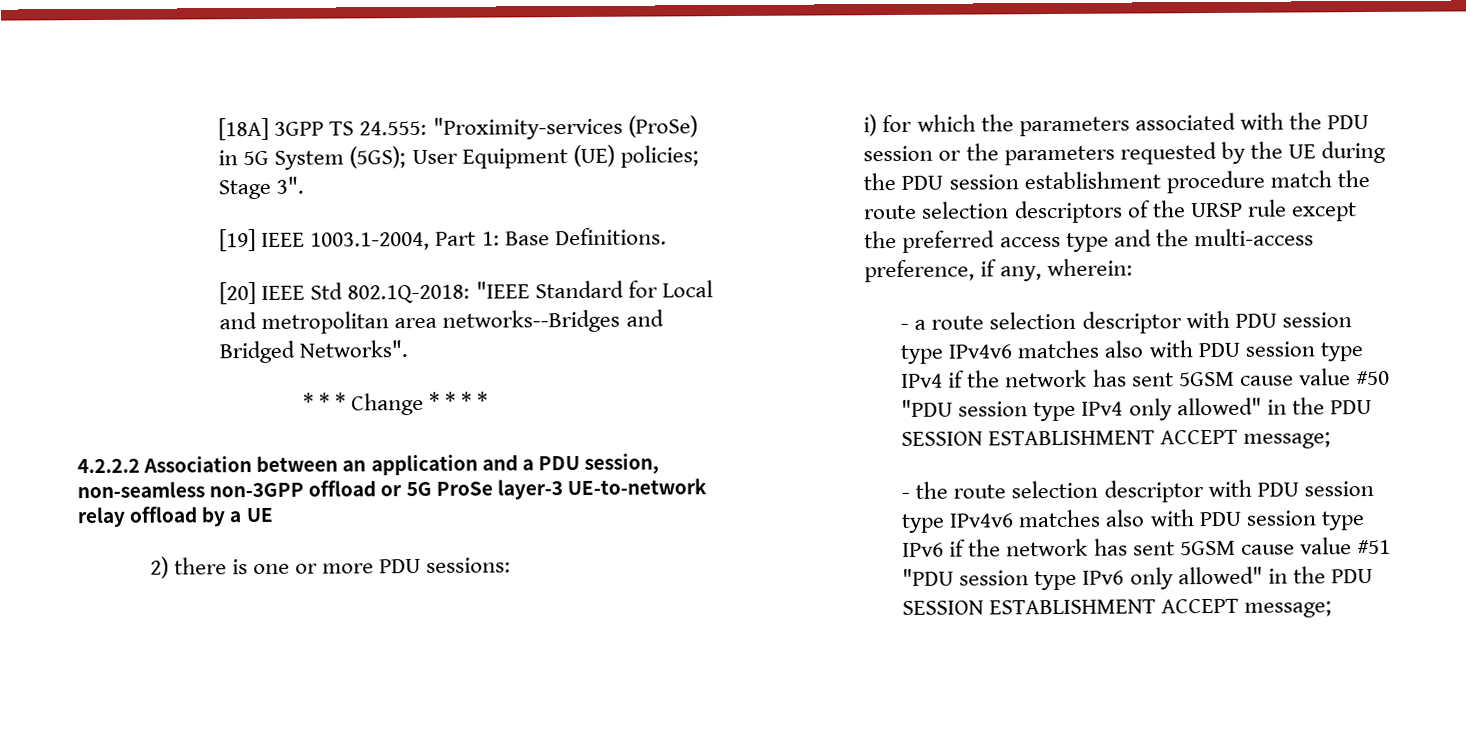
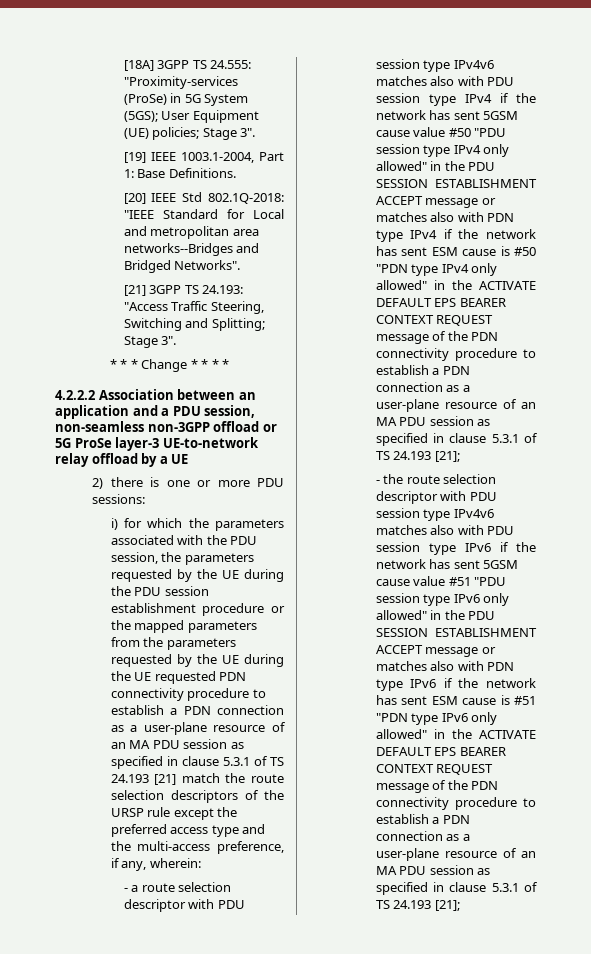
(409, 349) none -> [123,285,244,296] [123,301,264,314] [123,318,265,331] [123,336,177,348] // [21] 3GPP TS 24.193: "Access Traffic Steering, Switching and Splitting; Stage 3".
[863,145,962,162] session or -> [110,552,158,564] session,
(1265, 182) none -> [271,606,285,613] [110,620,257,633] [110,637,236,650] [110,654,284,667] [110,671,247,684] [110,688,266,701] [110,705,284,715] [110,722,286,735] [110,739,244,749] [110,756,284,769] [110,774,177,785] or the mapped parameters from the parameters requested by the UE during the UE requested PDN connectivity procedure to establish a PDN connection as a user-plane resource of an MA PDU session as specified in clause 5.3.1 of TS 24.193 [21]
[1243,431,1332,449] message; -> [425,198,496,208] [375,212,515,222] [375,229,536,242] [375,246,536,256] [375,263,498,276] [375,280,536,290] [375,298,506,307] [375,315,494,326] [375,331,499,344] [375,348,536,361] [375,365,470,375] [375,382,470,392] [375,399,536,412] [375,416,491,426] [375,433,538,446] [375,451,460,462] message or matches also with PDN type IPv4 if the network has sent ESM cause is #50 "PDN type IPv4 only allowed" in the ACTIVATE DEFAULT EPS BEARER CONTEXT REQUEST message of the PDN connectivity procedure to establish a PDN connection as a user-plane resource of an MA PDU session as specified in clause 5.3.1 of TS 24.193 [21];
[1244,600,1333,618] message; -> [425,647,496,657] [375,661,515,671] [375,678,536,691] [375,695,536,705] [375,712,498,725] [375,729,536,739] [375,747,506,756] [375,764,494,775] [375,780,499,793] [375,797,536,810] [375,814,470,824] [375,831,470,841] [375,848,536,861] [375,865,491,875] [375,882,538,895] [375,900,460,911] message or matches also with PDN type IPv6 if the network has sent ESM cause is #51 "PDN type IPv6 only allowed" in the ACTIVATE DEFAULT EPS BEARER CONTEXT REQUEST message of the PDN connectivity procedure to establish a PDN connection as a user-plane resource of an MA PDU session as specified in clause 5.3.1 of TS 24.193 [21];

